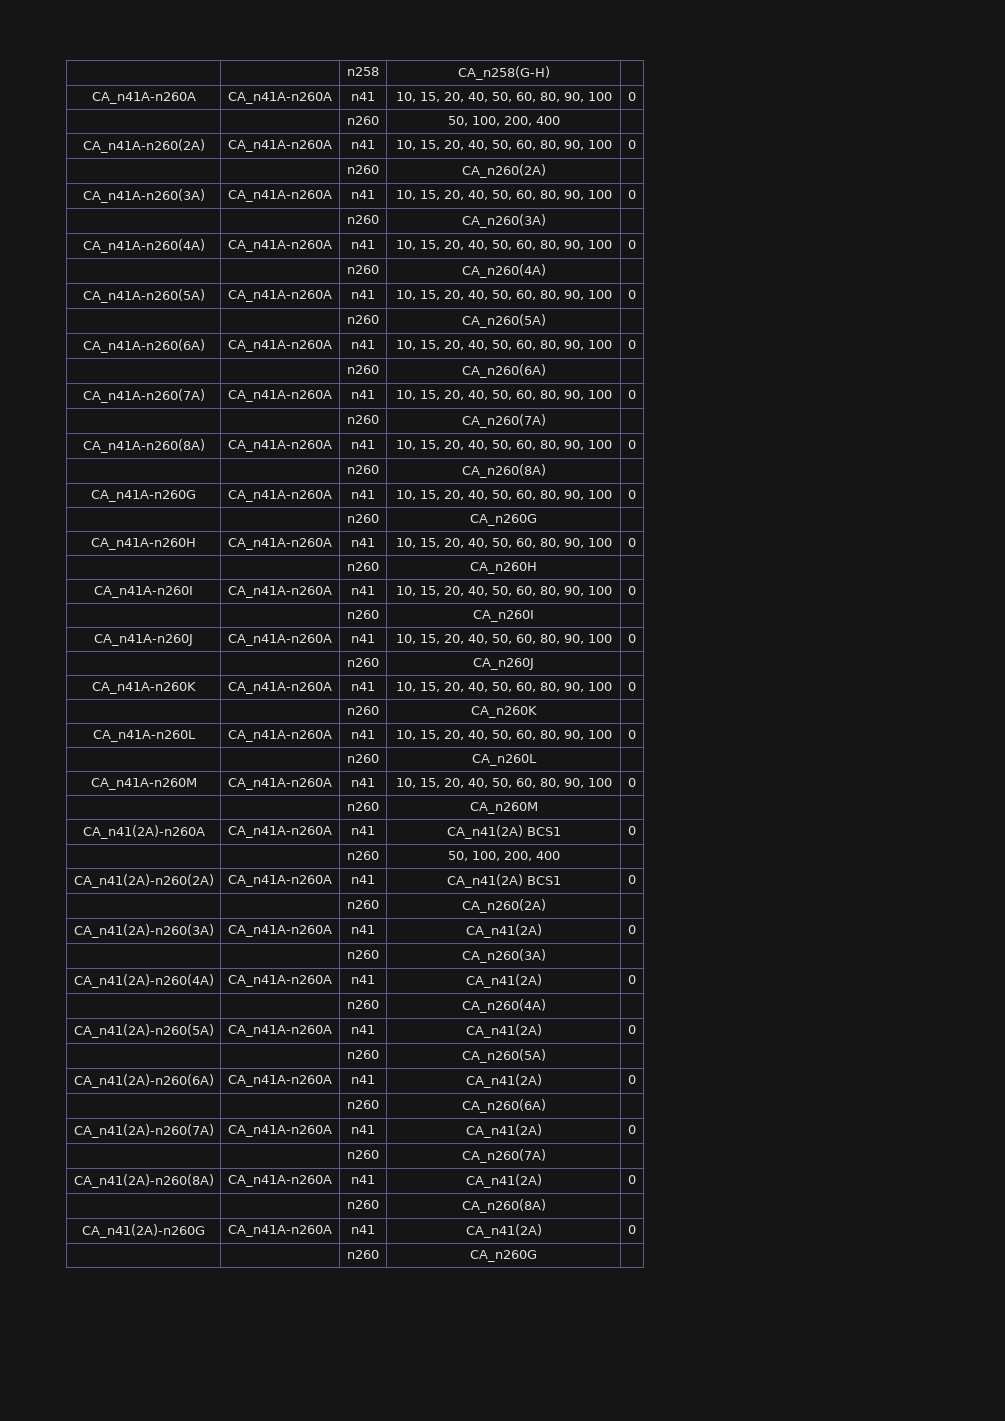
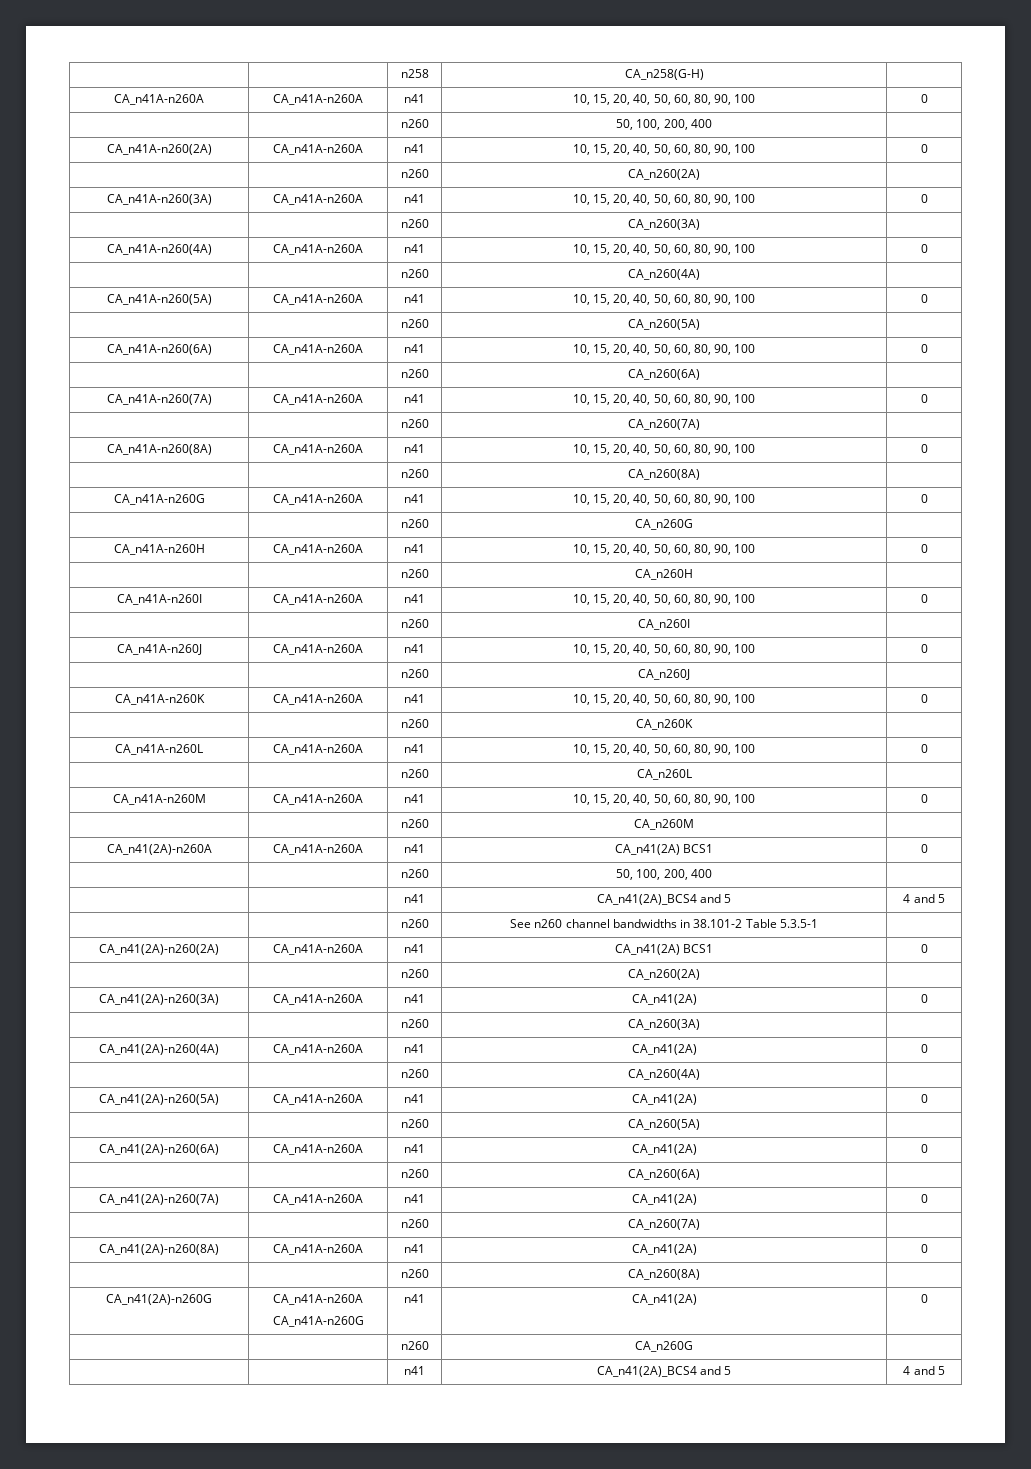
(560, 855) none -> [404,894,425,903] [596,894,732,905] [903,894,945,903] [400,919,429,928] [510,919,818,928] // | | n41 | CA_n41(2A)_BCS4 and 5 | 4 and 5 // | | n260 | See n260 channel bandwidths in 38.101-2 Table 5.3.5-1 |
(332, 1231) none -> [272,1316,364,1327] // CA_n41A-n260G
(537, 1256) none -> [404,1366,425,1375] [596,1366,732,1377] [903,1366,945,1375] // | | n41 | CA_n41(2A)_BCS4 and 5 | 4 and 5

